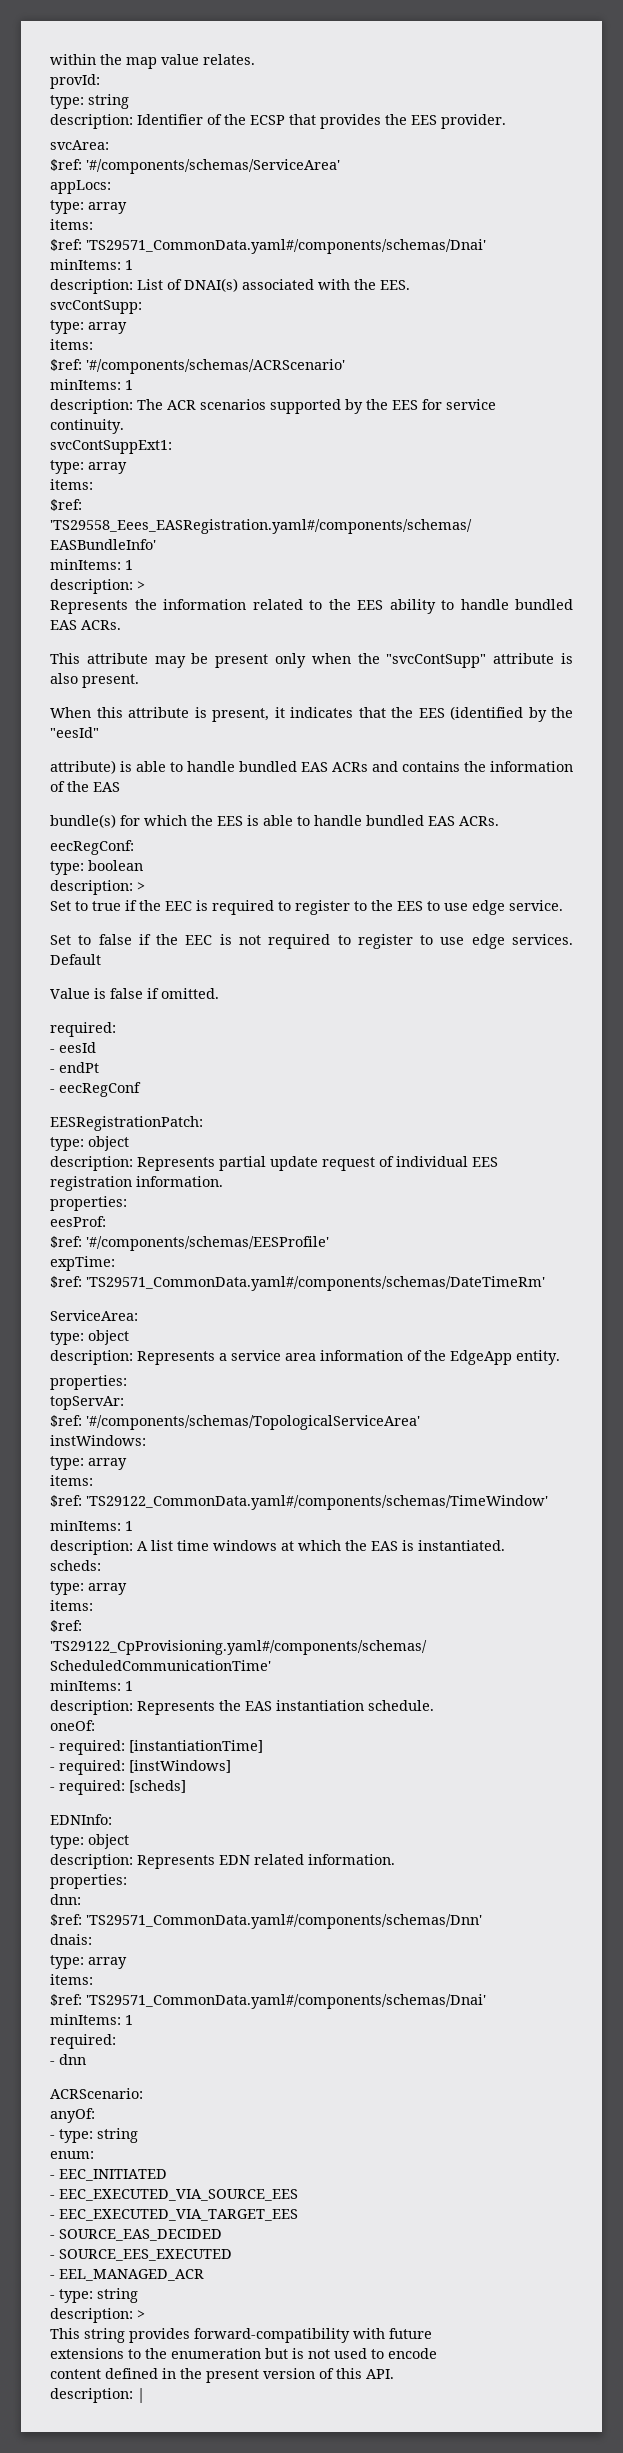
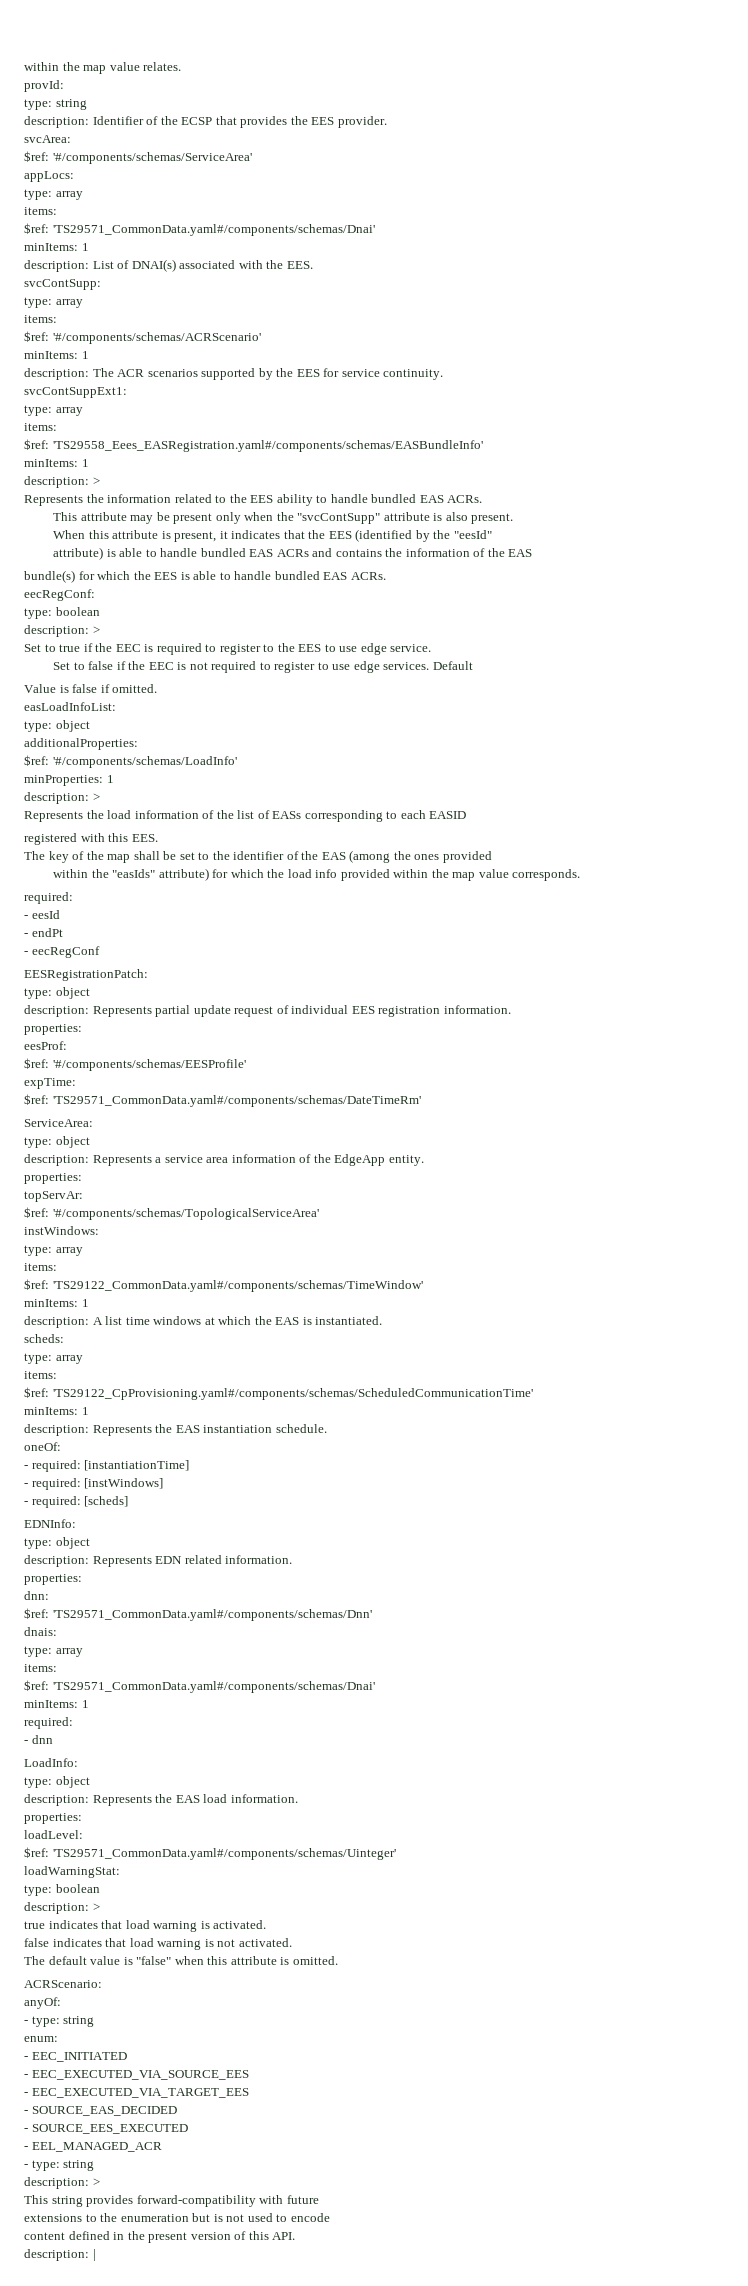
(219, 993) none -> [24,702,116,711] [24,720,90,732] [24,738,138,750] [24,755,237,768] [24,775,114,786] [24,792,100,804] [24,810,467,822] [24,833,158,845] [24,850,492,863] [53,868,581,881] // easLoadInfoList: // type: object // additionalProperties: // $ref: '#/components/schemas/LoadInfo' // minProperties: 1 // description: > // Represents the load information of the list of EASs corresponding to each EASID // registered with this EES. // The key of the map shall be set to the identifier of the EAS (among the ones provided // within the "easIds" attribute) for which the load info provided within the map value corresponds.
(86, 2059) none -> [24,1758,78,1767] [24,1776,90,1788] [24,1794,298,1806] [24,1813,82,1824] [24,1830,83,1839] [24,1847,396,1860] [24,1866,120,1878] [24,1884,100,1896] [24,1902,100,1914] [24,1920,267,1932] [24,1938,292,1950] [24,1956,338,1965] // LoadInfo: // type: object // description: Represents the EAS load information. // properties: // loadLevel: // $ref: 'TS29571_CommonData.yaml#/components/schemas/Uinteger' // loadWarningStat: // type: boolean // description: > // true indicates that load warning is activated. // false indicates that load warning is not activated. // The default value is "false" when this attribute is omitted.

